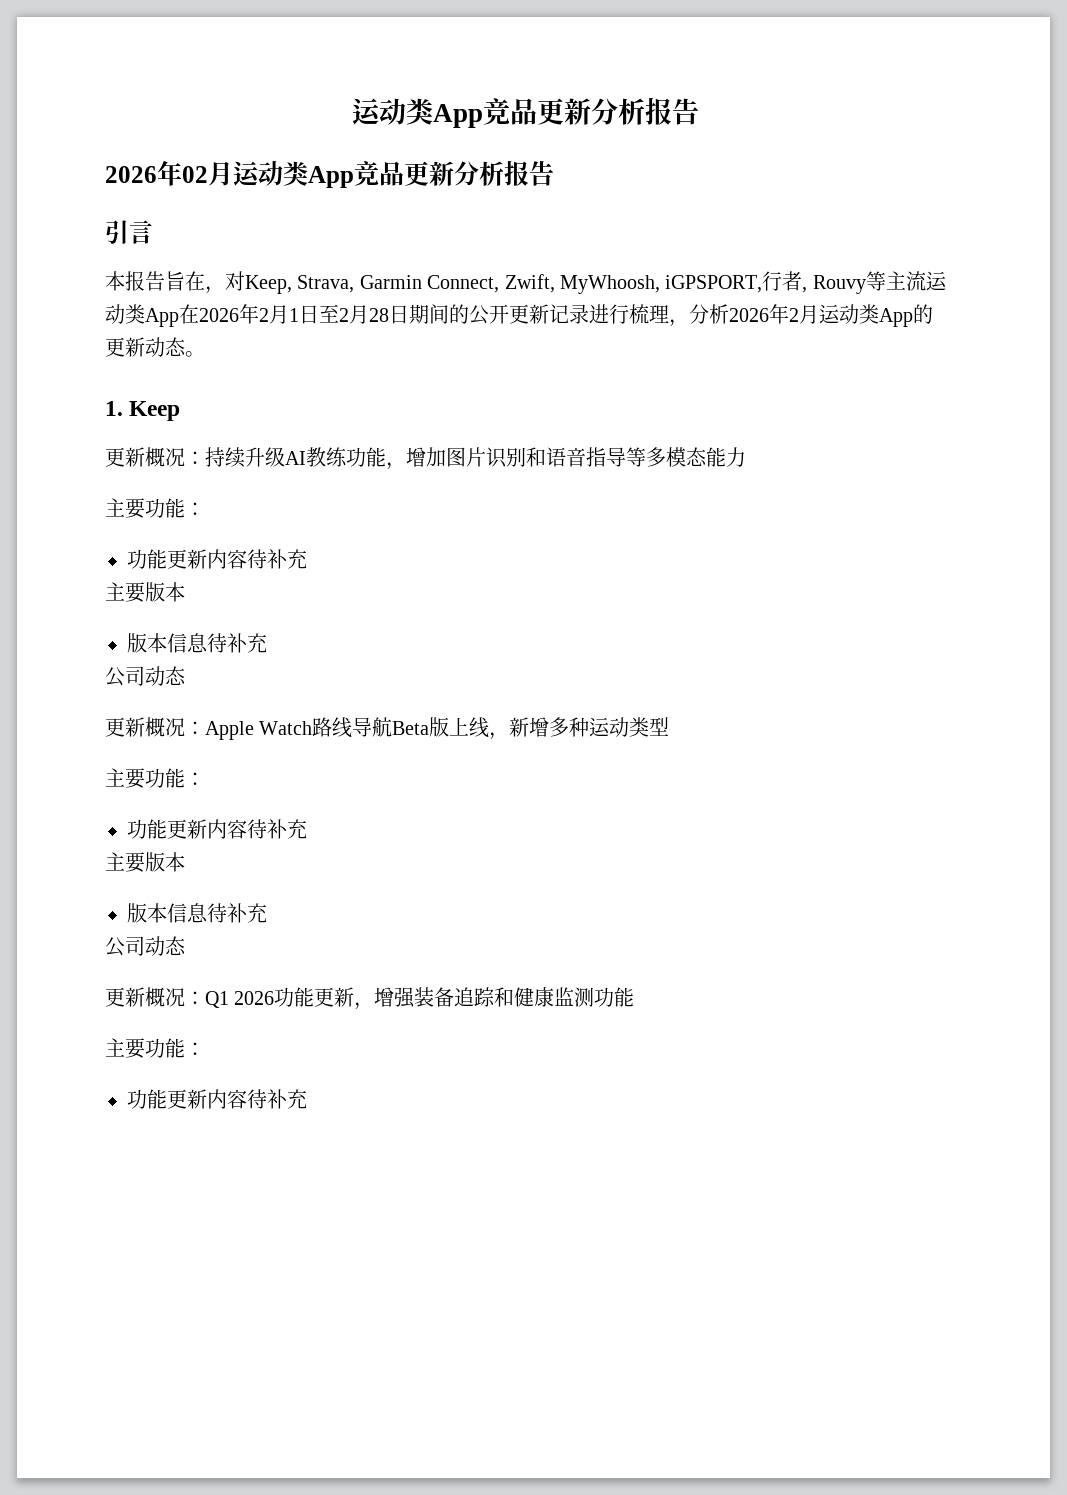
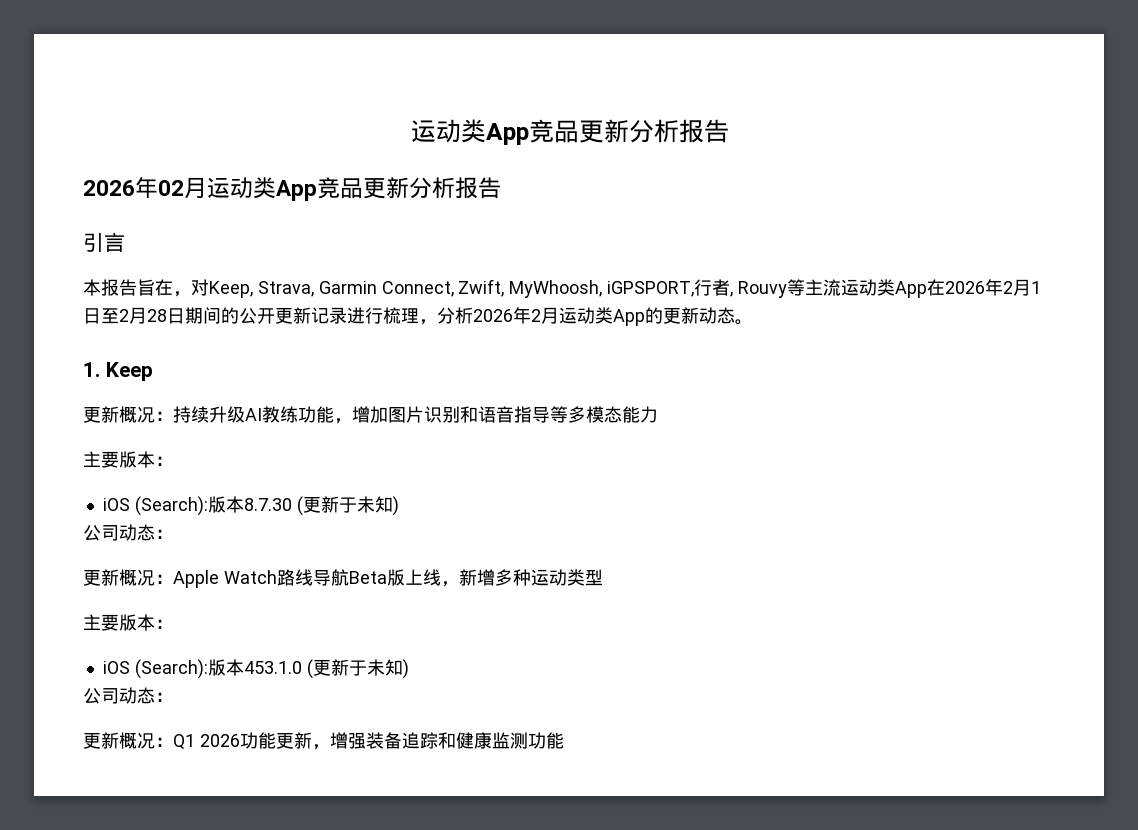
[145,498,205,518] [127,549,307,569] [105,582,185,603] [127,633,267,653] [105,666,186,687] 功能： // 功能更新内容待补充 // 主要版本 // 版本信息待补充 // 公司动态 -> [119,451,173,468] [102,496,399,516] [83,524,173,541] 版本： // iOS (Search):版本8.7.30 (更新于未知) // 公司动态：
[145,768,205,788] [127,819,307,839] [105,852,185,873] [127,903,267,923] [105,936,186,957] 功能： // 功能更新内容待补充 // 主要版本 // 版本信息待补充 // 公司动态 -> [119,614,173,631] [102,659,409,679] [83,687,173,704] 版本： // iOS (Search):版本453.1.0 (更新于未知) // 公司动态：
[105,1038,205,1059] [127,1089,307,1109] // 主要功能： // 功能更新内容待补充 -> (564, 740) none

